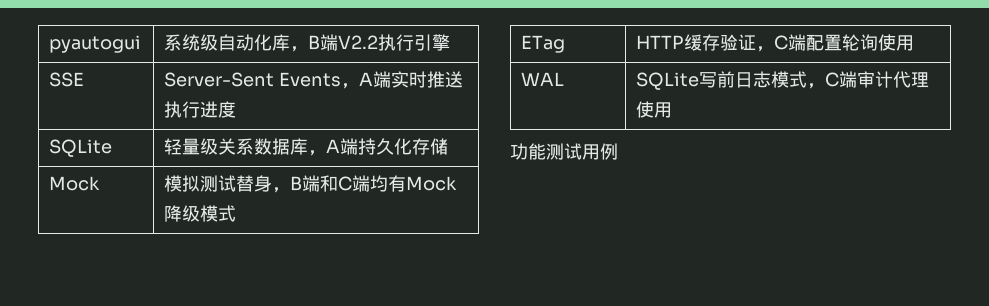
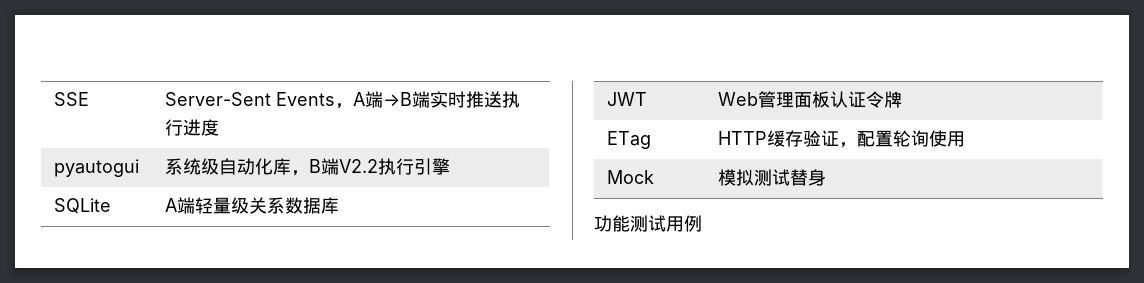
(49, 44) none -> [53,92,89,106] [164,91,520,109] [164,119,219,136] SSE | Server-Sent Events，A端→B端实时推送执行进度 //
[49,72,85,87] [164,71,464,89] [164,101,237,118] [49,139,113,157] [164,138,449,156] [49,176,101,191] [164,175,458,193] [164,205,237,222] [521,35,566,53] [636,34,915,52] [521,72,565,86] [636,71,930,90] [636,101,673,118] SSE | Server-Sent Events，A端实时推送执行进度 // SQLite | 轻量级关系数据库，A端持久化存储 // Mock | 模拟测试替身，B端和C端均有Mock降级模式 // ETag | HTTP缓存验证，C端配置轮询使用 // WAL | SQLite写前日志模式，C端审计代理使用 -> [53,198,111,214] [164,197,339,214] [606,92,647,106] [717,91,902,108] [606,131,651,149] [717,130,965,148] [606,170,654,184] [717,169,826,186] SQLite | A端轻量级关系数据库 // JWT | Web管理面板认证令牌 // ETag | HTTP缓存验证，配置轮询使用 // Mock | 模拟测试替身

